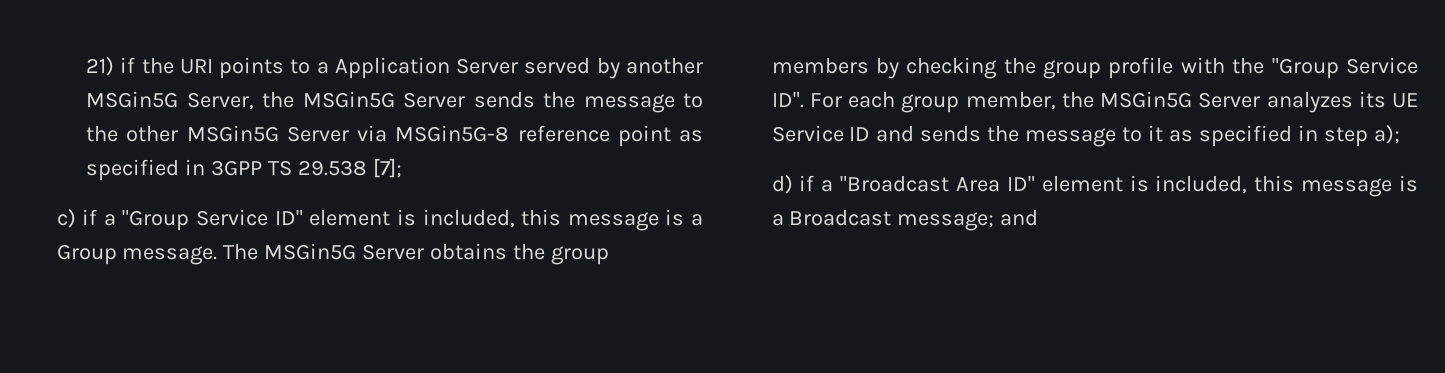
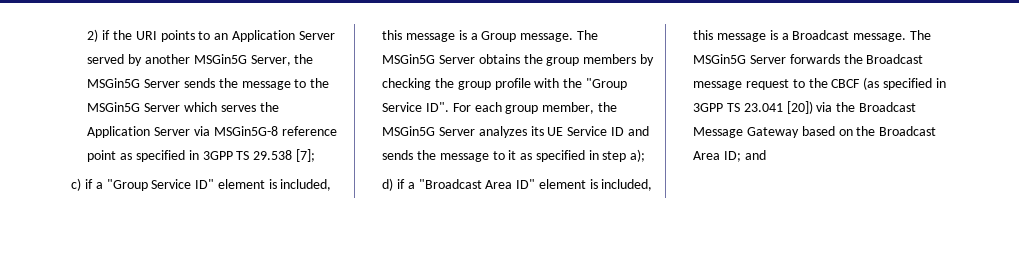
[86,57,115,76] 21) -> [87,29,99,42] 2)
[316,62,329,74] a -> [214,33,229,40] an
[126,125,349,142] other MSGin5G Server -> [87,102,279,112] [87,126,191,138] MSGin5G Server which serves the Application Server
[897,212,995,231] message; -> [853,30,931,42] [693,54,924,64] [693,77,946,90] [693,101,916,114] [693,126,937,138] [693,151,741,162] message. The MSGin5G Server forwards the Broadcast message request to the CBCF (as specified in 3GPP TS 23.041 [20]) via the Broadcast Message Gateway based on the Broadcast Area ID;

